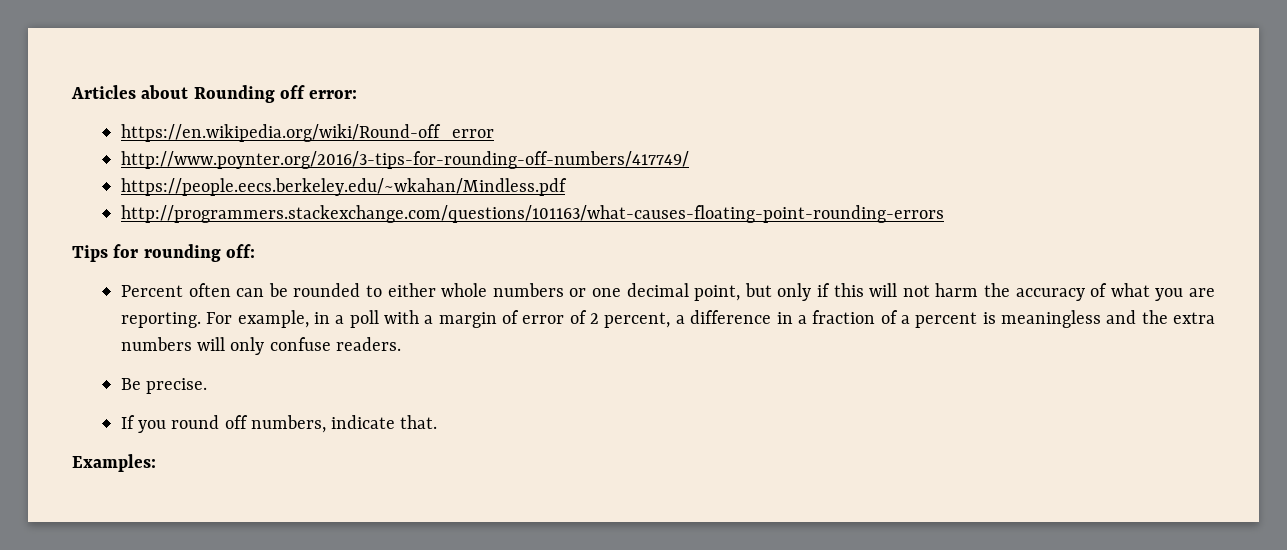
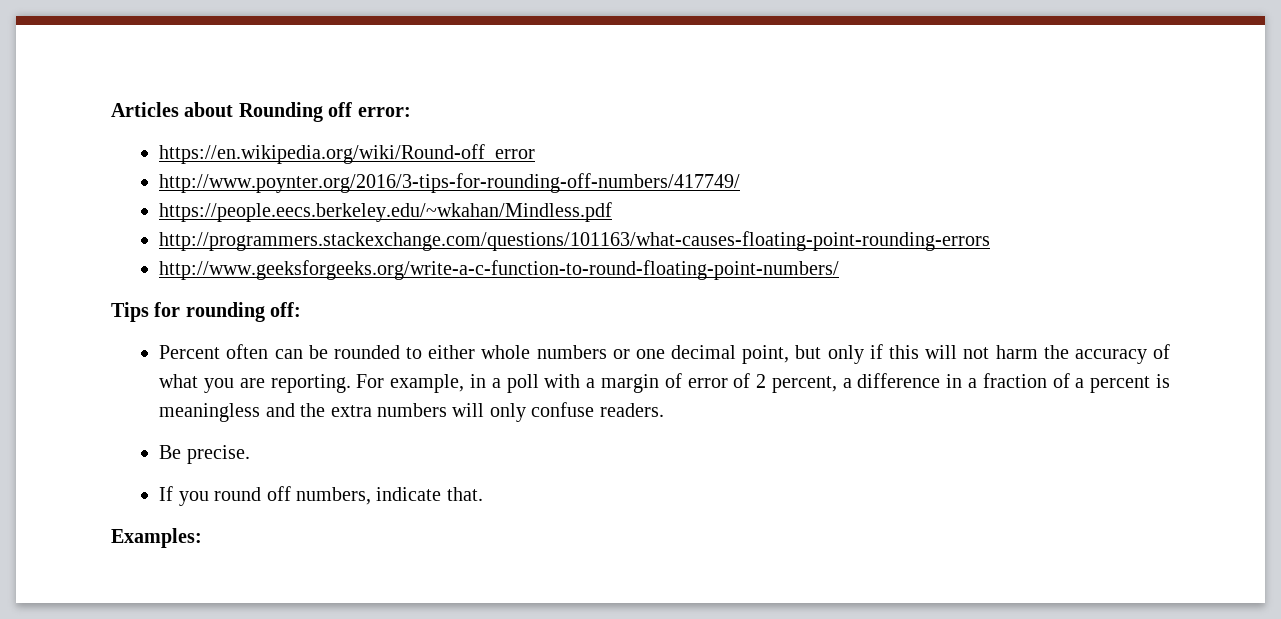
(944, 214) none -> [159,260,840,280] // http://www.geeksforgeeks.org/write-a-c-function-to-round-floating-point-numbers/

